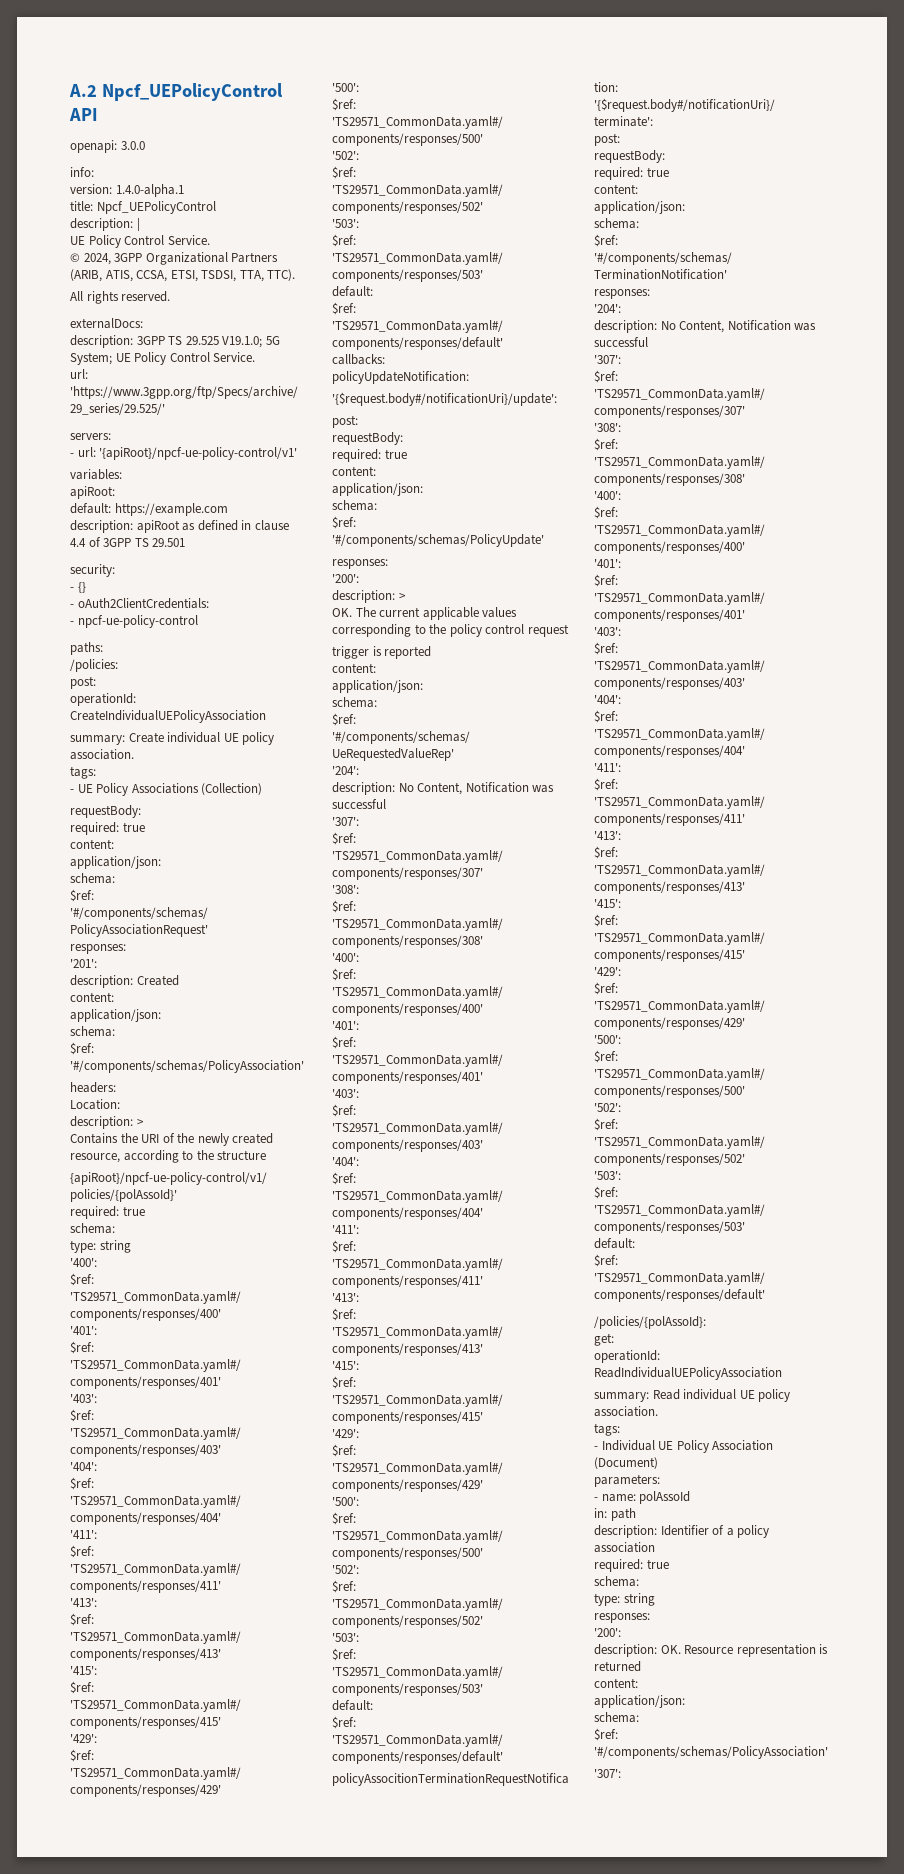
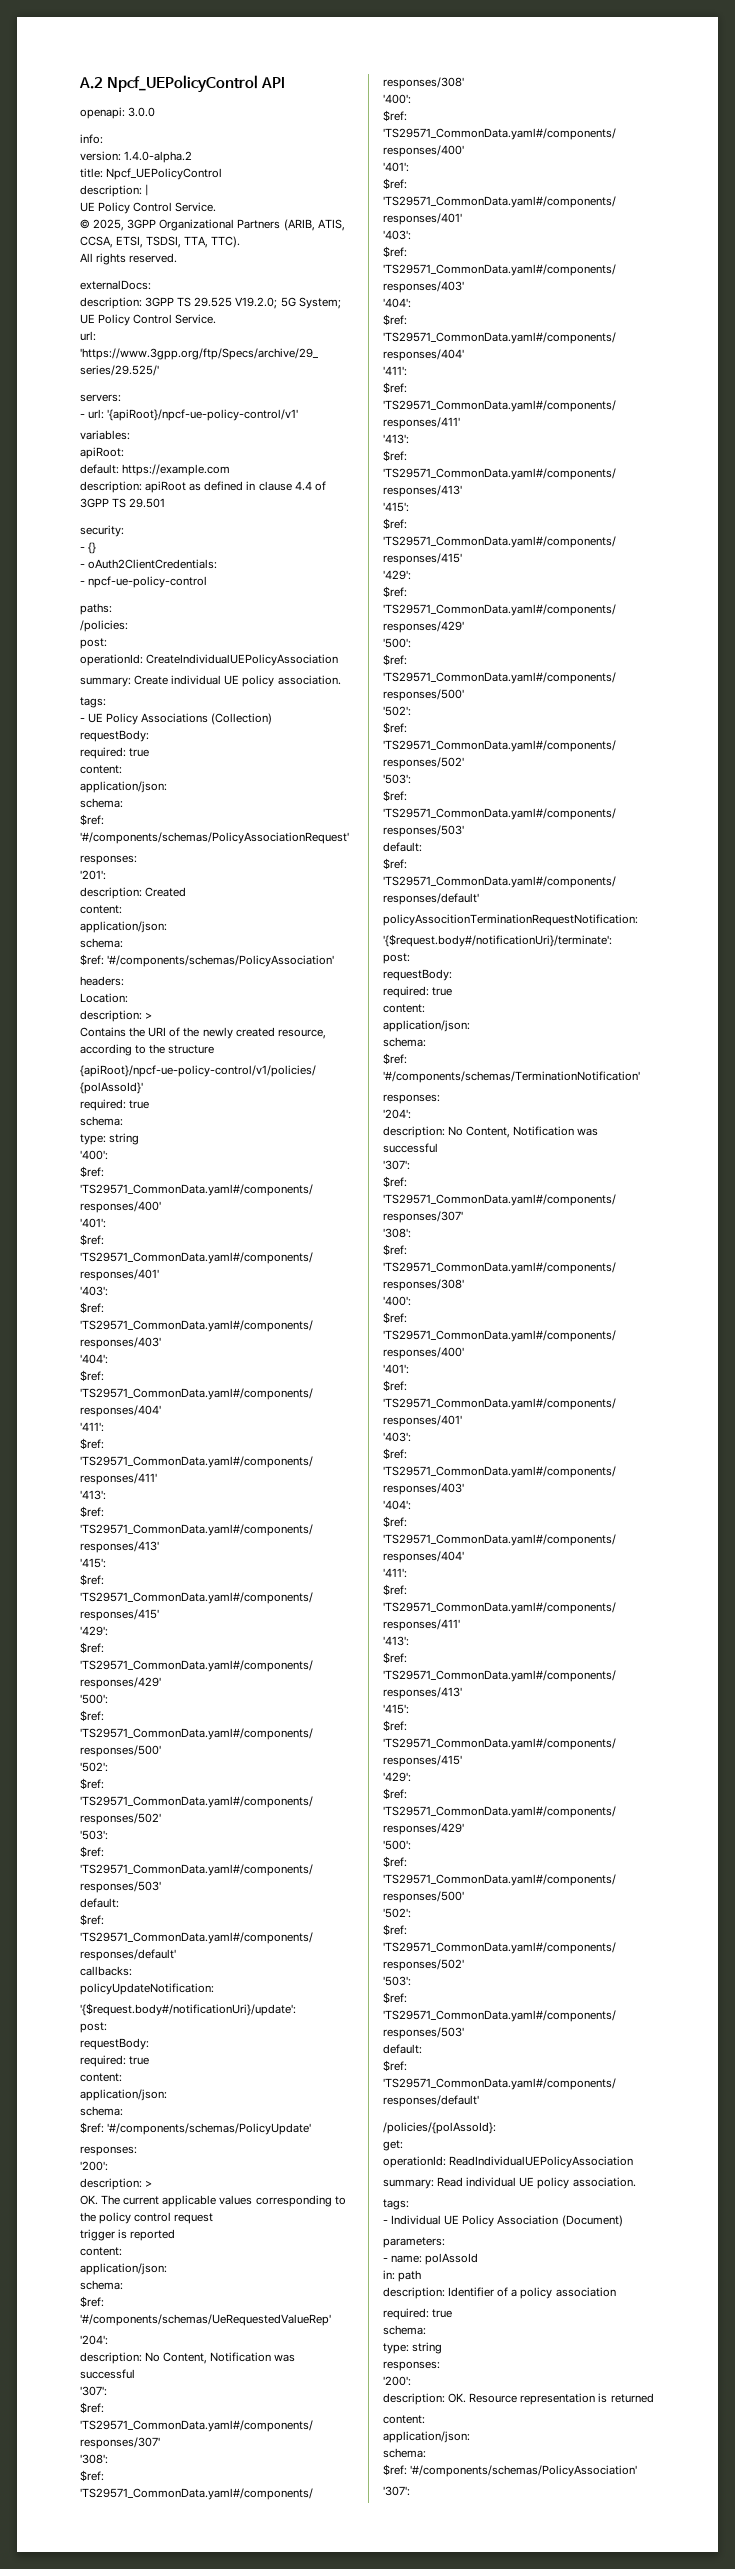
[115,184,184,197] 1.4.0-alpha.1 -> [124,151,193,163] 1.4.0-alpha.2
[83,253,111,265] 2024, -> [93,219,125,231] 2025,
[222,336,263,348] V19.1.0; -> [235,297,278,309] V19.2.0;

